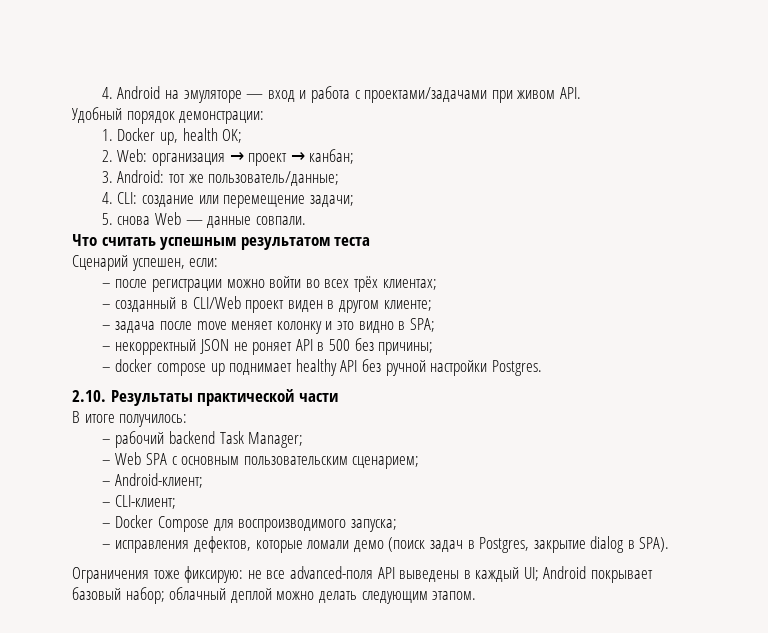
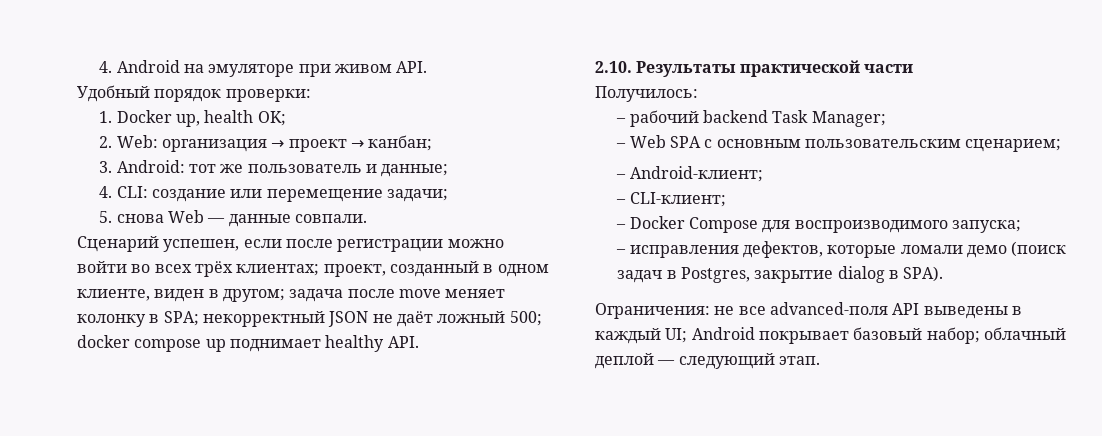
[246,86,488,103] — вход и работа с проектами/задачами -> (295, 70) none
[179,111,265,124] демонстрации: -> [225,89,311,102] проверки:
[208,171,340,186] пользователь/данные; -> [247,164,449,177] пользователь и данные;
[72,234,371,250] // Что считать успешным результатом теста -> (367, 218) none
[189,258,219,267] [101,283,111,288] если: // – -> [243,239,282,248] если
[101,304,111,309] // – -> [323,264,386,277] проект,
[192,296,432,313] [101,325,111,330] CLI/Web проект виден в другом клиенте; // – -> [497,264,549,277] [77,289,285,302] одном клиенте, виден в другом;
[325,321,394,333] и это видно -> (146, 320) none
[101,346,111,351] // – -> (199, 318) none
[252,338,434,355] [101,367,111,372] роняет API в 500 без причины; // – -> [396,311,542,327] даёт ложный 500;
[340,359,542,376] API без ручной настройки Postgres. -> [387,336,419,348] API.
[72,411,188,427] В итоге получилось: -> [595,86,698,102] Получилось:
[72,566,244,583] Ограничения тоже фиксирую: -> [595,303,710,319] Ограничения:
[276,591,477,604] можно делать следующим этапом. -> [657,353,820,369] — следующий этап.

